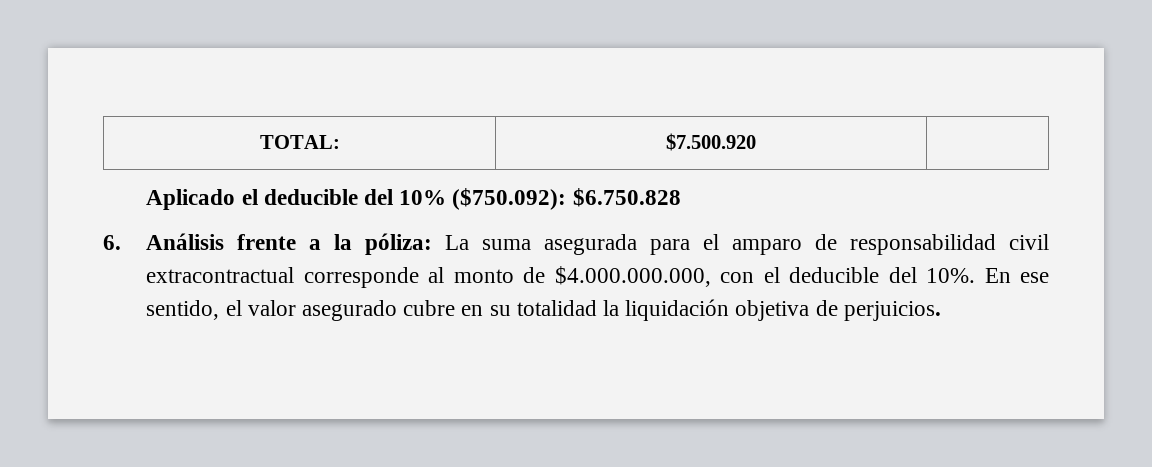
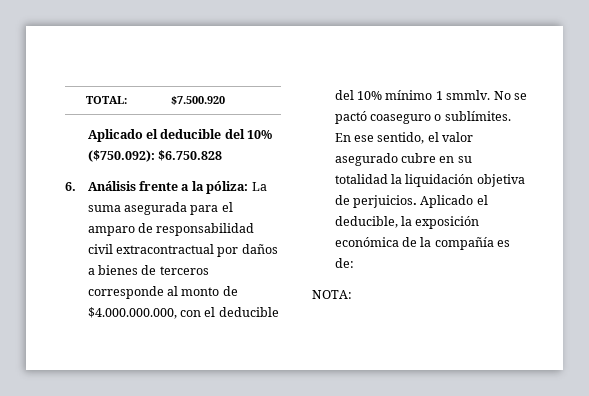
(295, 275) none -> [217,244,278,257] [87,265,209,275] por daños a bienes de terceros
[926,268,976,283] 10%. -> [357,90,527,100] [334,111,511,124] 10% mínimo 1 smmlv. No se pactó coaseguro o sublímites.
(941, 311) none -> [420,195,488,208] [334,216,480,229] [334,237,511,250] [334,258,354,268] [312,290,352,299] Aplicado el deducible, la exposición económica de la compañía es de: // NOTA:

